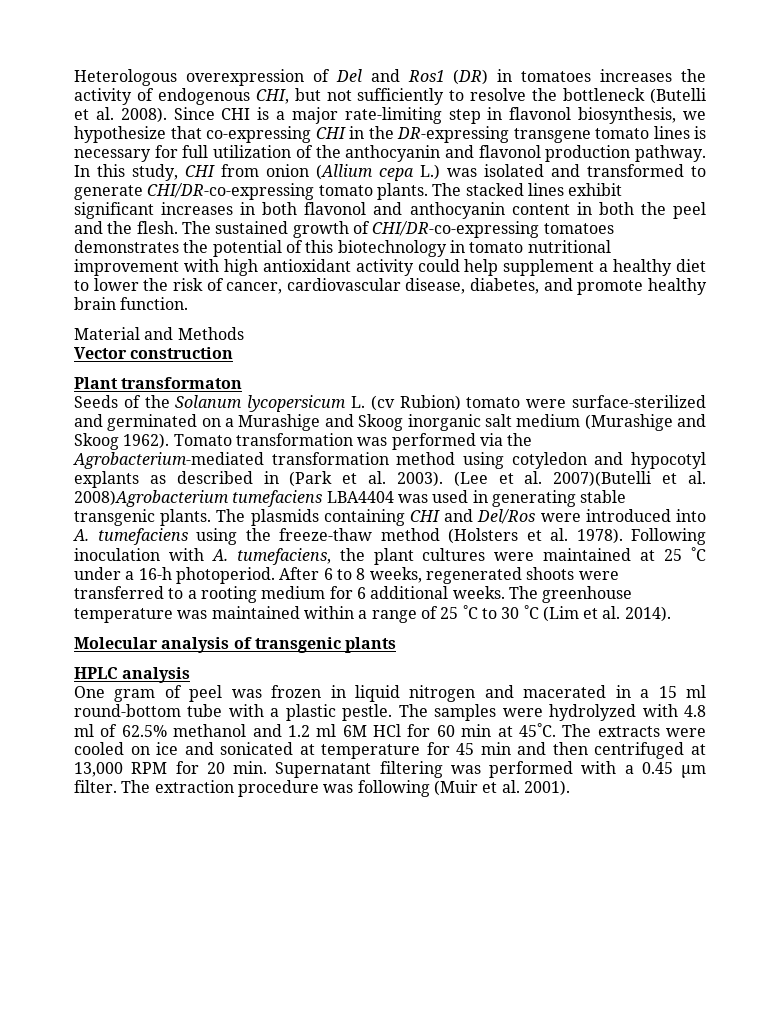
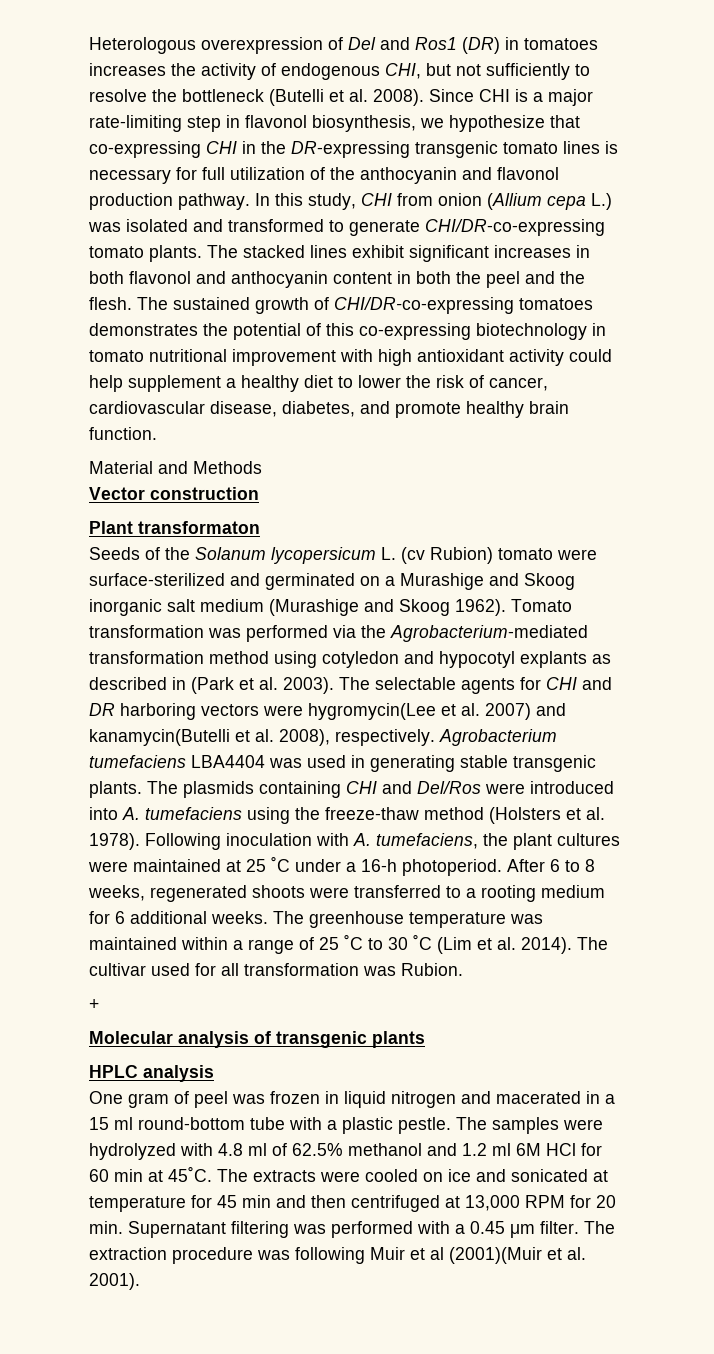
[513,128,591,143] transgene -> [415,141,498,158] transgenic
(334, 246) none -> [359,323,471,340] co-expressing
[453,471,706,487] [74,490,229,507] (Lee et al. 2007)(Butelli et al. 2008)Agrobacterium -> [339,677,612,694] [89,703,566,720] [89,729,557,746] The selectable agents for CHI and DR harboring vectors were hygromycin(Lee et al. 2007) and kanamycin(Butelli et al. 2008), respectively. Agrobacterium
(671, 614) none -> [577,937,608,950] [89,963,463,976] [89,999,99,1010] The cultivar used for all transformation was Rubion. // +
[433,780,478,796] (Muir -> [370,1247,542,1264] Muir et al (2001)(Muir

